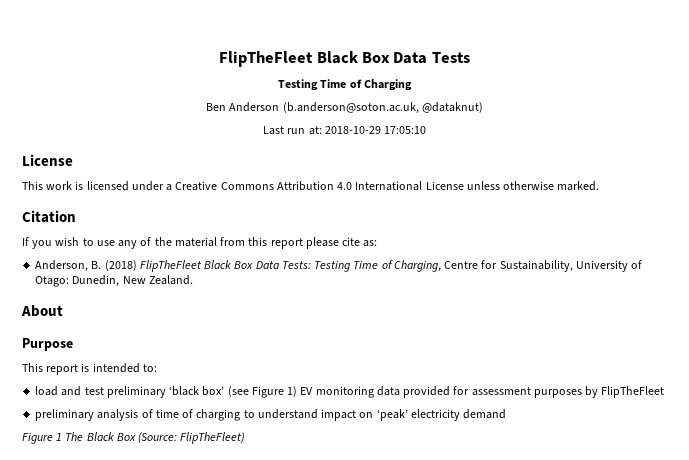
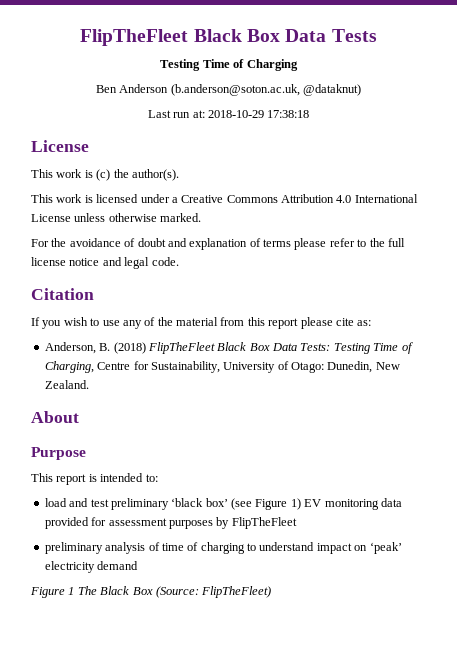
[383,126,426,134] [22,154,73,166] 17:05:10 // License -> [267,110,310,118] [31,140,89,152] [31,169,179,181] 17:38:18 // License // This work is (c) the author(s).
(600, 186) none -> [31,238,405,250] [31,257,179,269] // For the avoidance of doubt and explanation of terms please refer to the full license notice and legal code.

